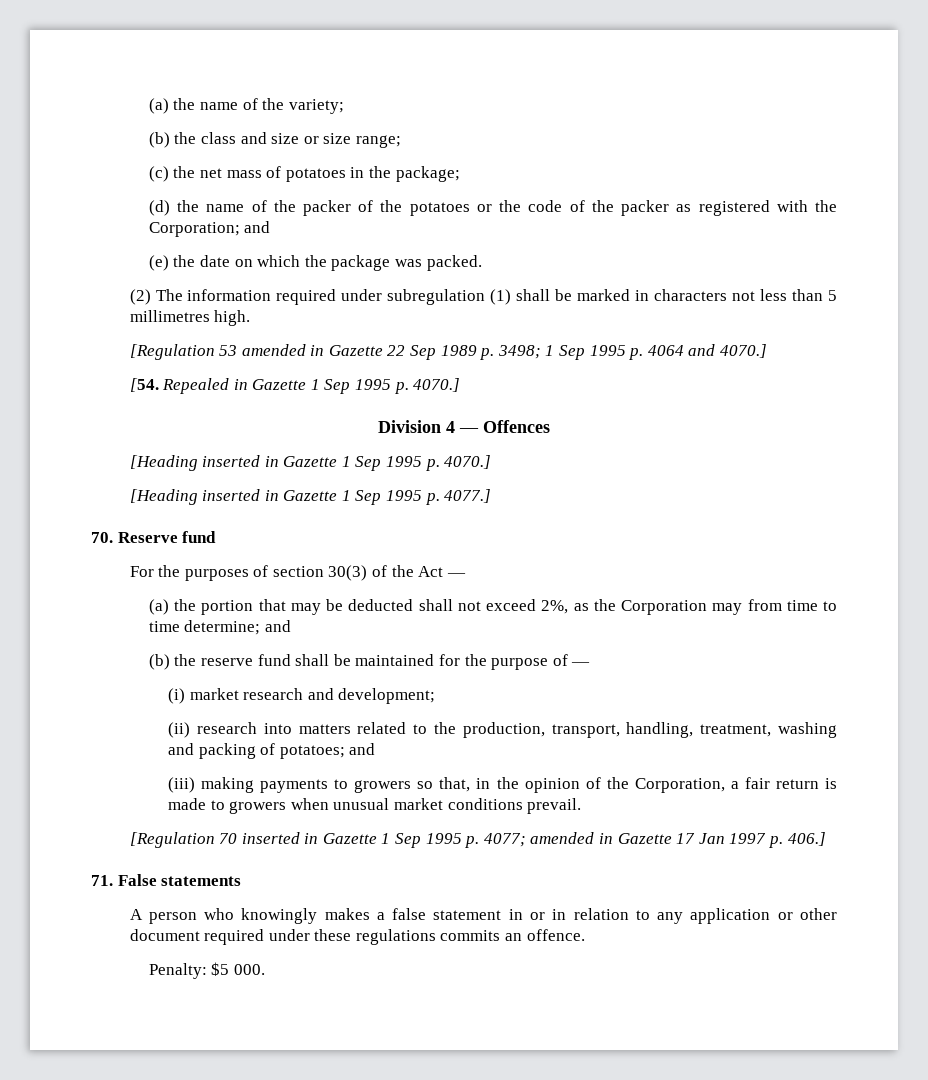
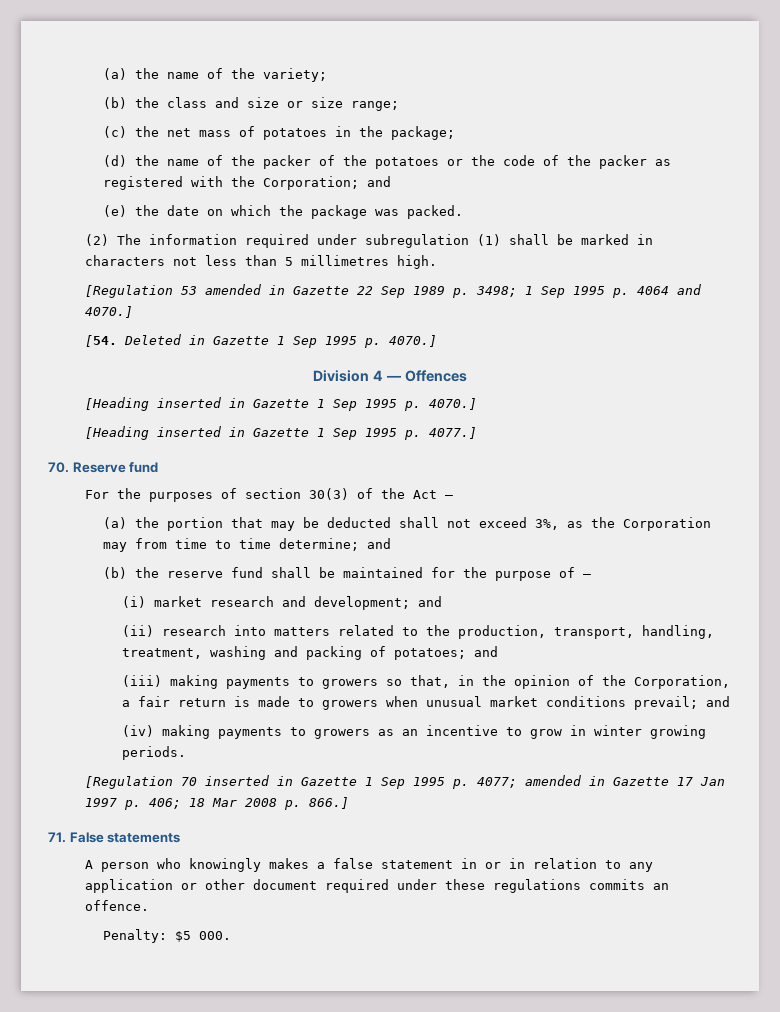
[162,378,230,394] Repealed -> [123,334,181,345] Deleted
[541,600,569,614] 2%, -> [535,519,560,530] 3%,
(436, 696) none -> [417,596,442,607] and
[527,798,582,814] prevail. -> [633,696,730,710] [121,725,706,739] [121,746,186,760] prevail; and // (iv) making payments to growers as an incentive to grow in winter growing periods.
[787,832,826,846] 406.] -> [148,797,349,810] 406; 18 Mar 2008 p. 866.]

